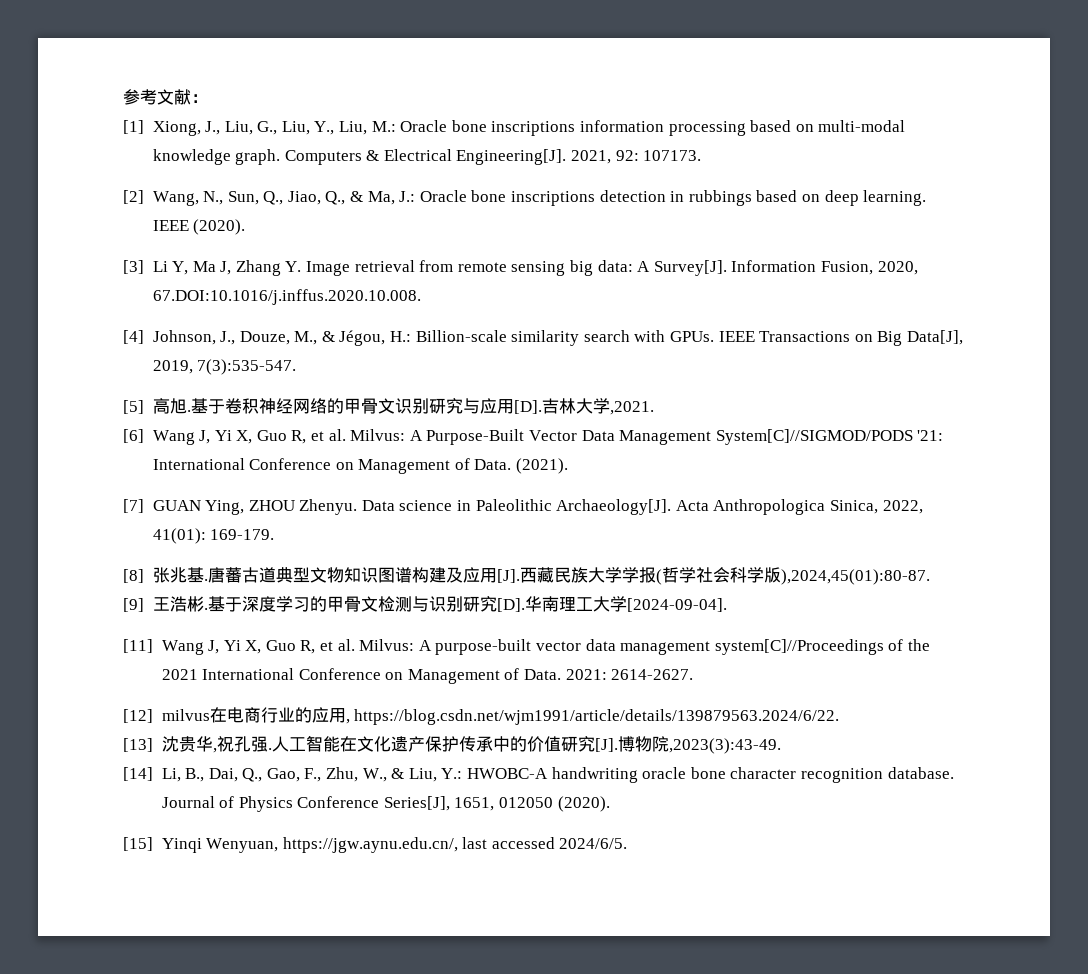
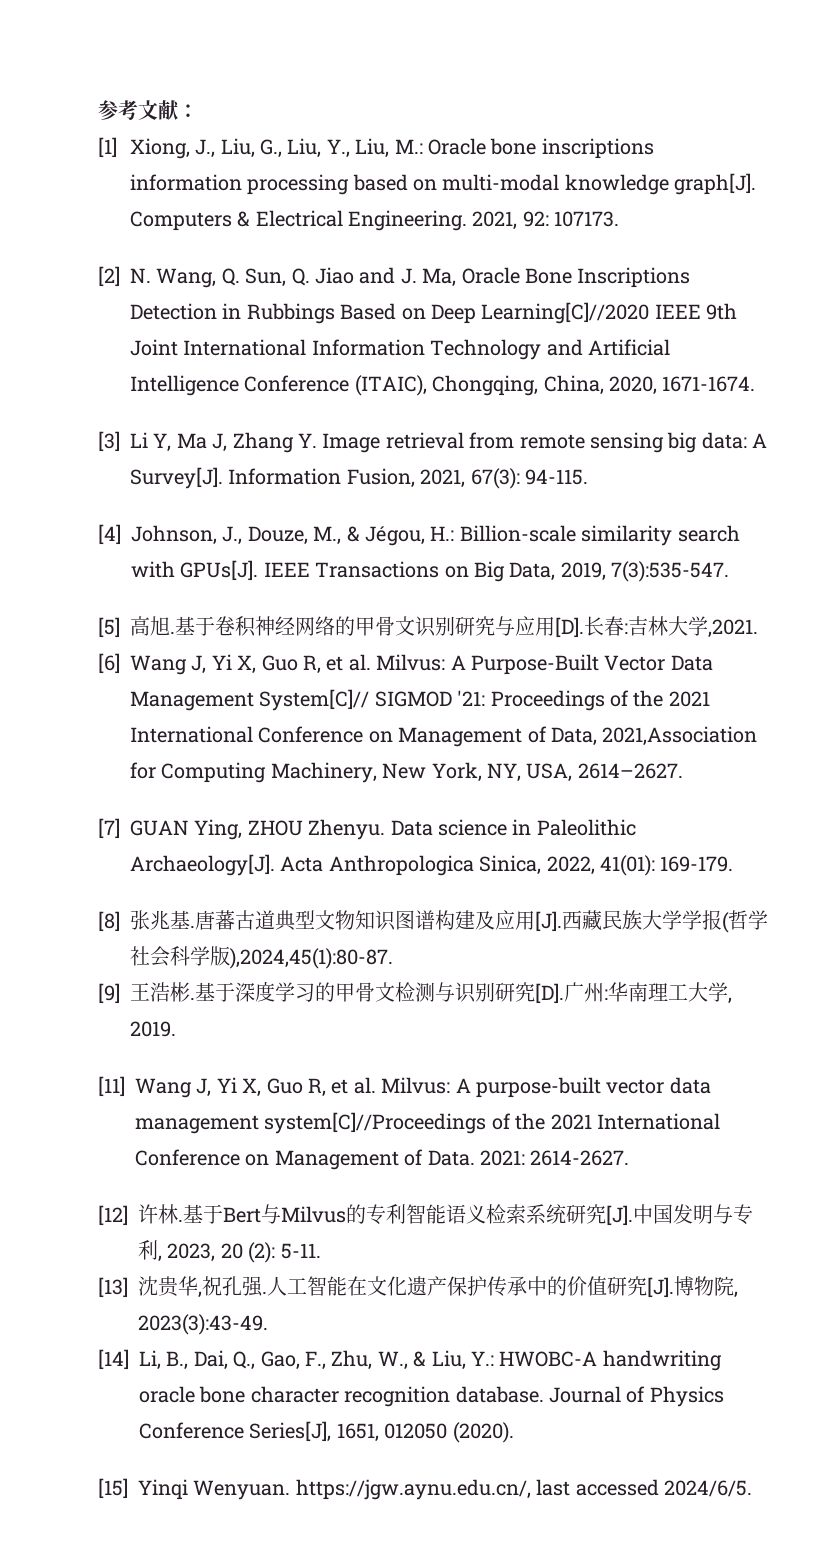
[235,149,281,165] graph. -> [674,173,757,195] graph[J].
[456,149,567,165] Engineering[J]. -> [348,210,468,231] Engineering.
[152,190,927,206] [152,219,246,235] Wang, N., Sun, Q., Jiao, Q., & Ma, J.: Oracle bone inscriptions detection in rubbings based on deep learning. IEEE (2020). -> [130,267,691,288] [130,302,738,324] [130,339,670,360] [130,375,756,396] N. Wang, Q. Sun, Q. Jiao and J. Ma, Oracle Bone Inscriptions Detection in Rubbings Based on Deep Learning[C]//2020 IEEE 9th Joint International Information Technology and Artificial Intelligence Conference (ITAIC), Chongqing, China, 2020, 1671-1674.
[877,261,918,275] [152,289,421,305] 2020, 67.DOI:10.1016/j.inffus.2020.10.008. -> [420,468,588,489] 2021, 67(3): 94-115.
[669,331,714,342] GPUs. -> [180,560,259,581] GPUs[J].
[906,330,963,345] Data[J], -> [509,562,556,581] Data,
(542, 407) none -> [584,616,628,636] 长春:
[715,429,944,445] [152,458,569,474] System[C]//SIGMOD/PODS '21: International Conference on Management of Data. (2021). -> [259,689,710,711] [130,726,758,747] [130,762,683,783] System[C]// SIGMOD '21: Proceedings of the 2021 International Conference on Management of Data, 2021,Association for Computing Machinery, New York, NY, USA, 2614–2627.
[780,569,930,585] ),2024,45(01):80-87. -> [230,948,393,969] ),2024,45(1):80-87.
(525, 605) none -> [564,982,608,1002] 广州:
[626,598,727,612] [2024-09-04]. -> [728,997,732,1004] [130,1021,176,1037] , 2019.
[161,707,840,725] milvus在电商行业的应用, https://blog.csdn.net/wjm1991/article/details/139879563.2024/6/22. -> [138,1204,753,1226] [138,1240,321,1263] 许林.基于Bert与Milvus的专利智能语义检索系统研究[J].中国发明与专利, 2023, 20 (2): 5-11.
[668,738,781,754] ,2023(3):43-49. -> [734,1291,738,1298] [138,1314,268,1335] , 2023(3):43-49.
[206,838,279,853] Wenyuan, -> [193,1480,291,1500] Wenyuan.

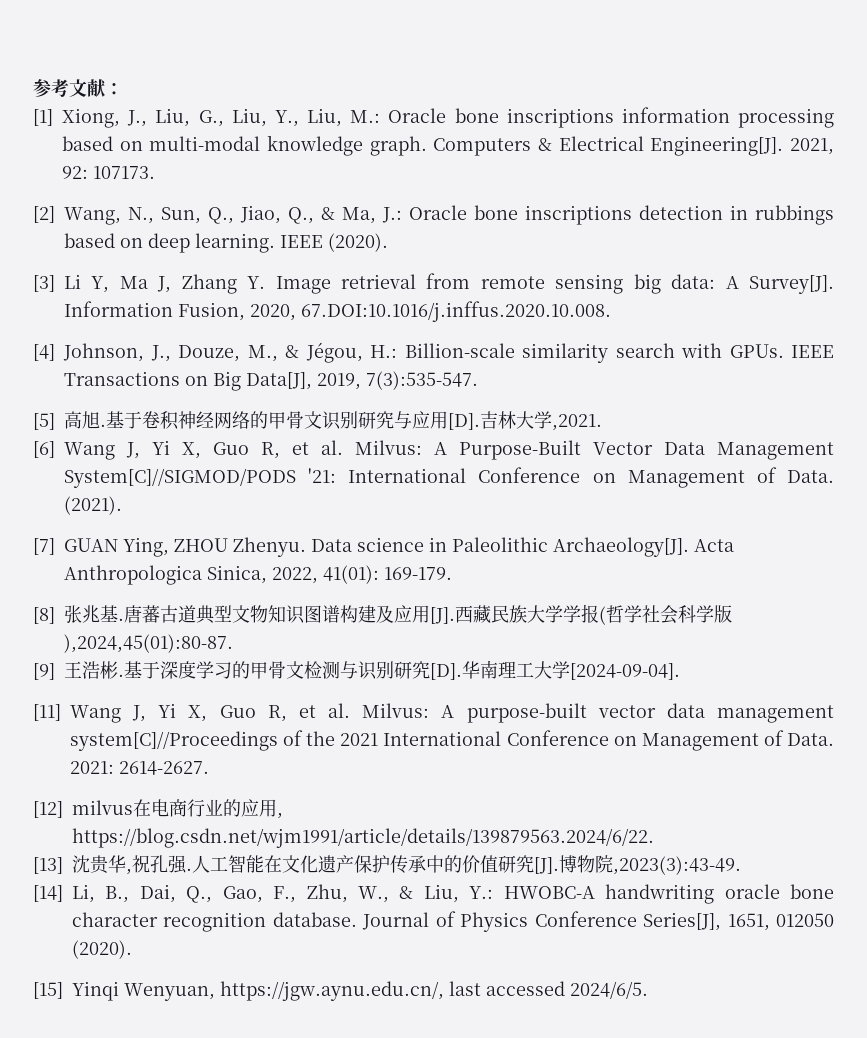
[674,173,757,195] graph[J]. -> [369,136,427,156] graph.
[348,210,468,231] Engineering. -> [650,136,784,156] Engineering[J].
[130,267,691,288] [130,302,738,324] [130,339,670,360] [130,375,756,396] N. Wang, Q. Sun, Q. Jiao and J. Ma, Oracle Bone Inscriptions Detection in Rubbings Based on Deep Learning[C]//2020 IEEE 9th Joint International Information Technology and Artificial Intelligence Conference (ITAIC), Chongqing, China, 2020, 1671-1674. -> [64,205,834,225] [64,233,388,253] Wang, N., Sun, Q., Jiao, Q., & Ma, J.: Oracle bone inscriptions detection in rubbings based on deep learning. IEEE (2020).
[420,468,588,489] 2021, 67(3): 94-115. -> [250,301,611,322] 2020, 67.DOI:10.1016/j.inffus.2020.10.008.
[180,560,259,581] GPUs[J]. -> [729,344,784,358] GPUs.
[509,562,556,581] Data, -> [246,372,312,390] Data[J],
[584,616,628,636] 长春: -> (480, 421) none
[259,689,710,711] [130,726,758,747] [130,762,683,783] System[C]// SIGMOD '21: Proceedings of the 2021 International Conference on Management of Data, 2021,Association for Computing Machinery, New York, NY, USA, 2614–2627. -> [64,467,834,488] [64,496,122,515] System[C]//SIGMOD/PODS '21: International Conference on Management of Data. (2021).
[230,948,393,969] ),2024,45(1):80-87. -> [64,634,233,653] ),2024,45(01):80-87.
[564,982,608,1002] 广州: -> (462, 671) none
[728,997,732,1004] [130,1021,176,1037] , 2019. -> [570,663,680,680] [2024-09-04].
[138,1204,753,1226] [138,1240,321,1263] 许林.基于Bert与Milvus的专利智能语义检索系统研究[J].中国发明与专利, 2023, 20 (2): 5-11. -> [72,799,283,819] [72,828,654,848] milvus在电商行业的应用, https://blog.csdn.net/wjm1991/article/details/139879563.2024/6/22.
[734,1291,738,1298] [138,1314,268,1335] , 2023(3):43-49. -> [613,856,741,875] ,2023(3):43-49.
[193,1480,291,1500] Wenyuan. -> [124,983,215,1001] Wenyuan,

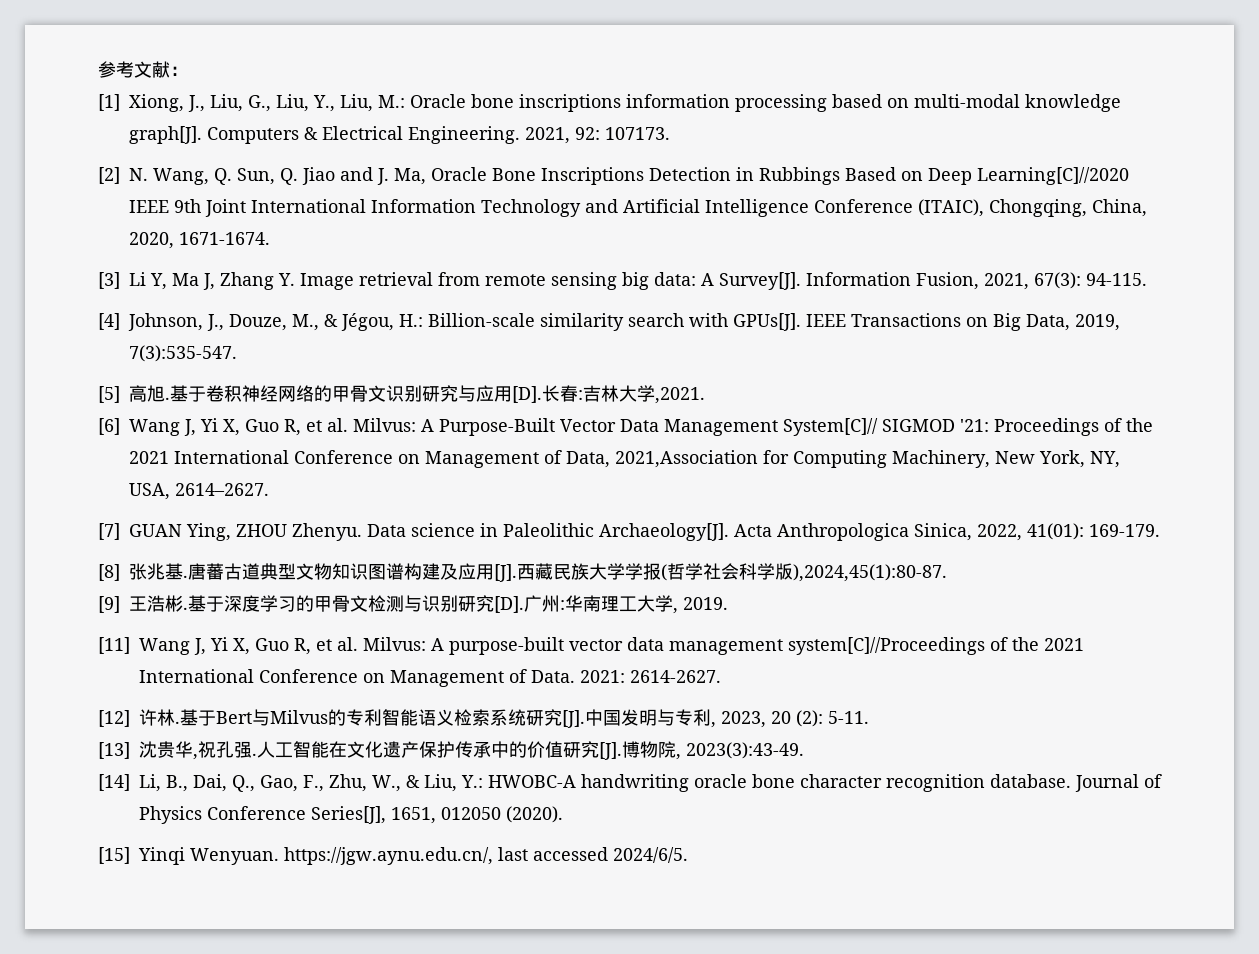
[369,136,427,156] graph. -> [129,126,202,144] graph[J].
[650,136,784,156] Engineering[J]. -> [408,126,520,144] Engineering.
[64,205,834,225] [64,233,388,253] Wang, N., Sun, Q., Jiao, Q., & Ma, J.: Oracle bone inscriptions detection in rubbings based on deep learning. IEEE (2020). -> [129,167,1129,185] [129,199,1147,217] [129,232,270,249] N. Wang, Q. Sun, Q. Jiao and J. Ma, Oracle Bone Inscriptions Detection in Rubbings Based on Deep Learning[C]//2020 IEEE 9th Joint International Information Technology and Artificial Intelligence Conference (ITAIC), Chongqing, China, 2020, 1671-1674.
[250,301,611,322] 2020, 67.DOI:10.1016/j.inffus.2020.10.008. -> [984,272,1147,290] 2021, 67(3): 94-115.
[729,344,784,358] GPUs. -> [733,313,801,331] GPUs[J].
[246,372,312,390] Data[J], -> [1026,314,1070,331] Data,
(480, 421) none -> [542,385,583,402] 长春:
[64,467,834,488] [64,496,122,515] System[C]//SIGMOD/PODS '21: International Conference on Management of Data. (2021). -> [783,418,1153,436] [129,450,1120,468] [129,483,269,500] System[C]// SIGMOD '21: Proceedings of the 2021 International Conference on Management of Data, 2021,Association for Computing Machinery, New York, NY, USA, 2614–2627.
[64,634,233,653] ),2024,45(01):80-87. -> [793,564,947,582] ),2024,45(1):80-87.
(462, 671) none -> [524,595,565,612] 广州:
[570,663,680,680] [2024-09-04]. -> [673,597,728,614] , 2019.
[72,799,283,819] [72,828,654,848] milvus在电商行业的应用, https://blog.csdn.net/wjm1991/article/details/139879563.2024/6/22. -> [139,709,869,728] 许林.基于Bert与Milvus的专利智能语义检索系统研究[J].中国发明与专利, 2023, 20 (2): 5-11.
[613,856,741,875] ,2023(3):43-49. -> [676,742,804,760] , 2023(3):43-49.
[124,983,215,1001] Wenyuan, -> [190,848,279,865] Wenyuan.

